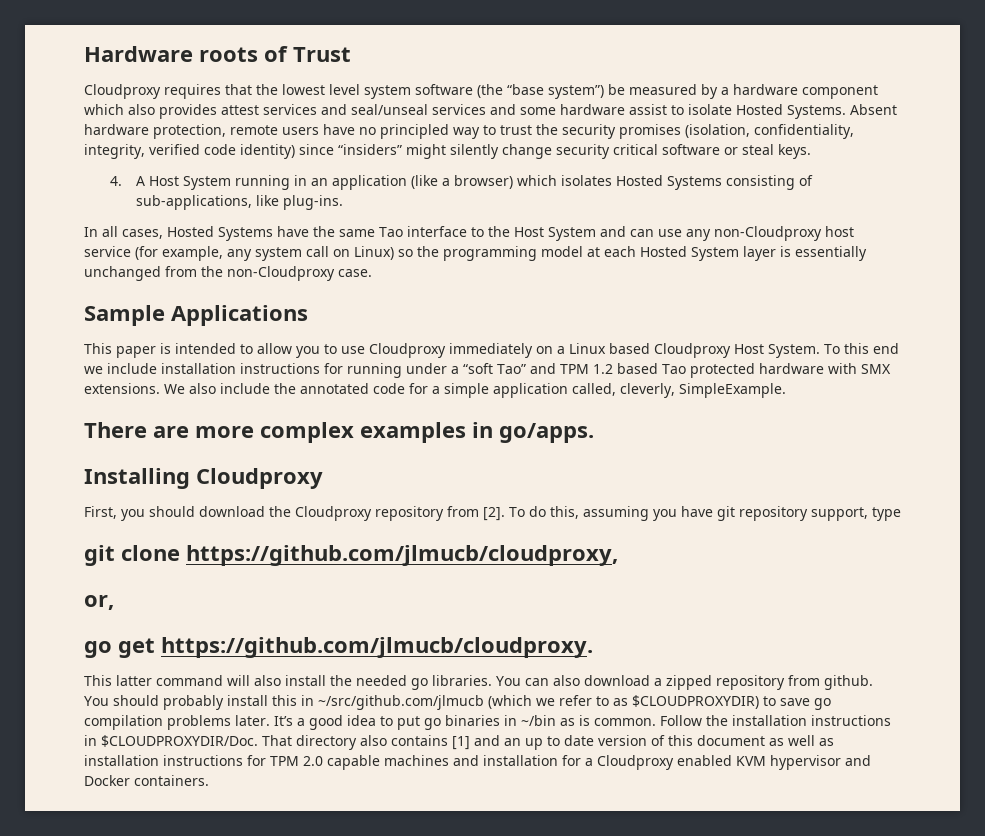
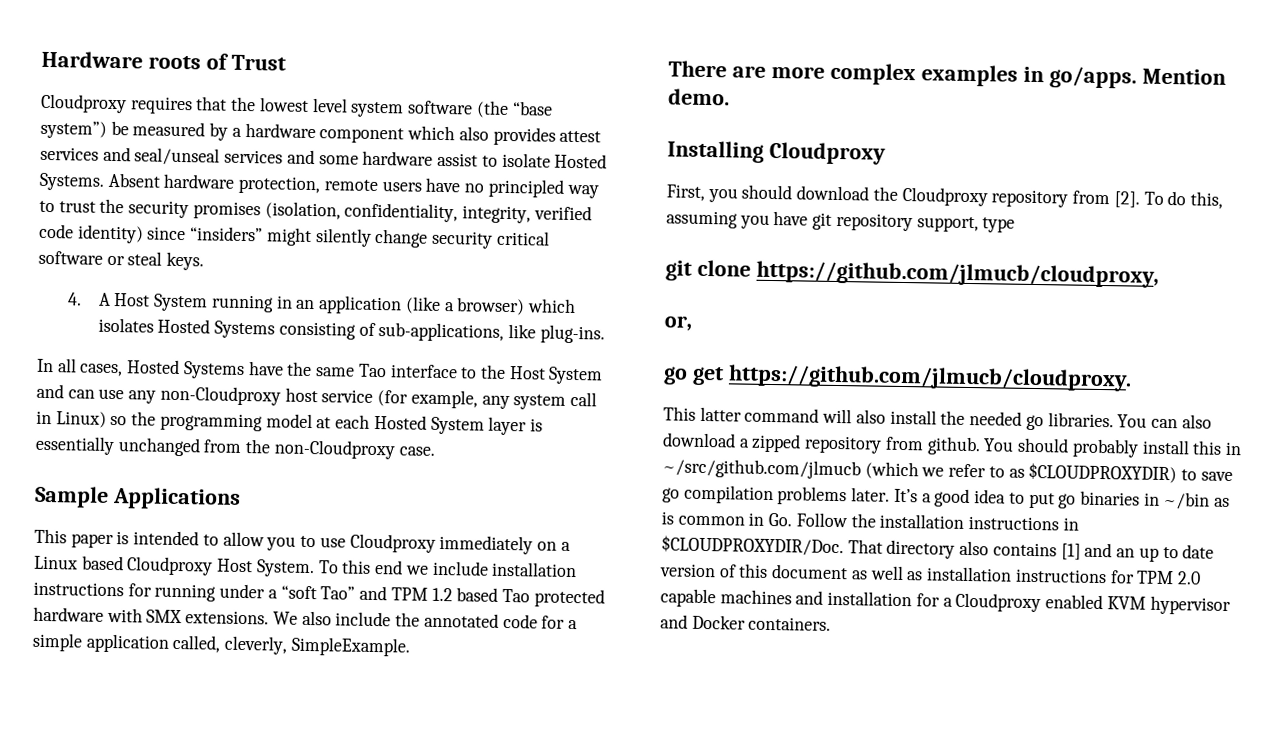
[333,249,350,257] on -> [36,410,52,425] in
(594, 433) none -> [1141,68,1226,85] [668,88,730,106] Mention demo.
[594,718,656,726] common. -> [677,512,793,527] common in Go.

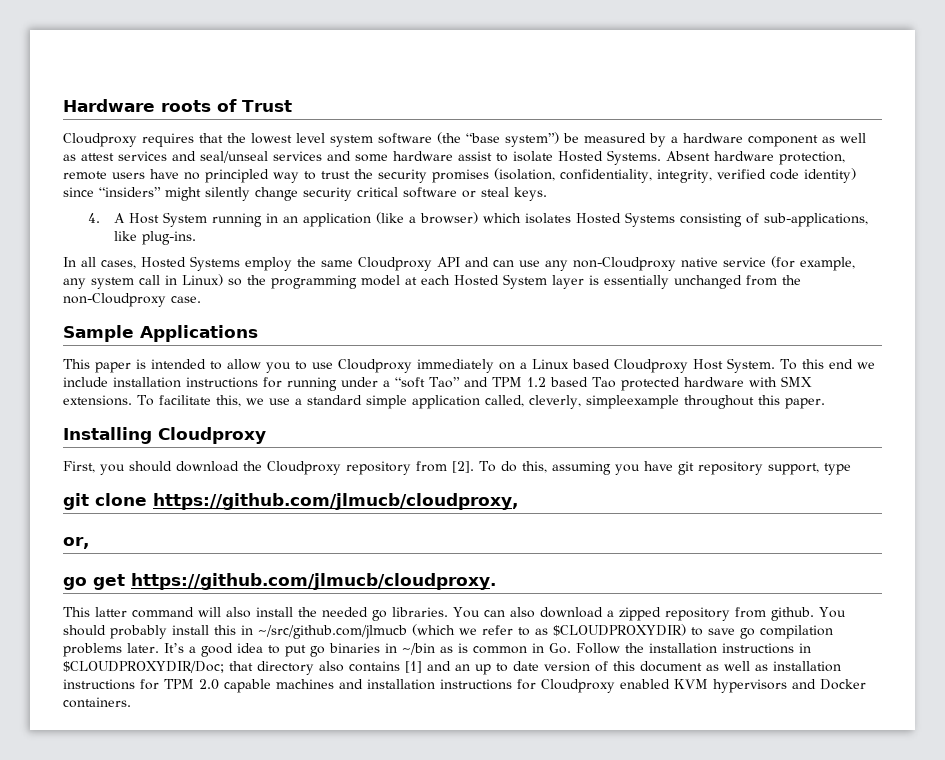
[407,125,556,146] which also provides -> [822,133,866,143] [63,154,76,161] as well as
[247,361,284,376] have -> [245,257,292,271] employ
[357,363,604,385] Tao interface to the Host System -> [358,257,460,271] Cloudproxy API
[284,387,318,403] host -> [681,257,718,267] native
[272,610,578,630] [32,632,411,657] [668,60,1226,89] [668,88,730,106] We also include the annotated code for a simple application called, cleverly, SimpleExample. // There are more complex examples in go/apps. Mention demo. -> [137,395,825,409] To facilitate this, we use a standard simple application called, cleverly, simpleexample throughout this paper.
[661,535,883,557] $CLOUDPROXYDIR/Doc. That -> [63,661,253,673] $CLOUDPROXYDIR/Doc; that
[915,593,953,607] for a -> [440,679,536,690] instructions for
[1149,595,1231,616] hypervisor -> [713,679,787,693] hypervisors

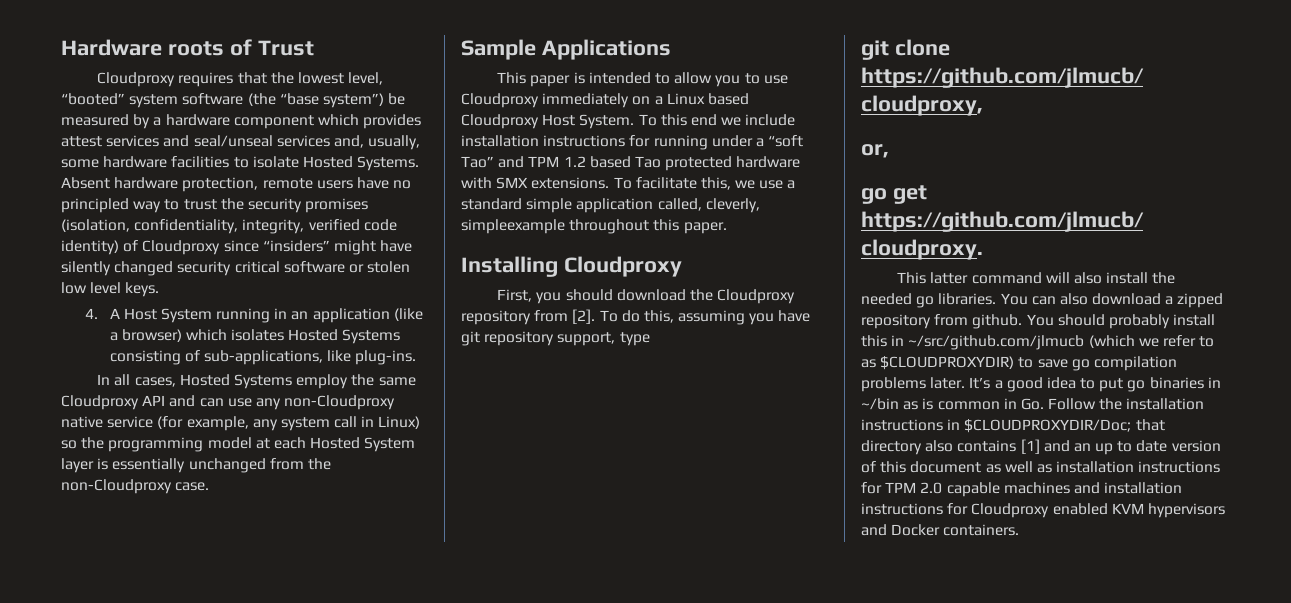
[296,133,325,143] level -> [348,72,384,85] [61,93,125,105] level, “booted”
[822,133,866,143] [63,154,76,161] as well as -> [317,114,422,129] which provides
[327,151,351,161] and -> [333,135,421,150] and, usually,
[458,151,492,161] assist -> [171,156,230,168] facilities
(856, 175) none -> [123,240,221,255] of Cloudproxy
[205,187,298,201] silently change -> [380,240,413,252] [61,261,174,276] have silently changed
[481,187,509,197] steal -> [367,261,411,273] [61,282,122,294] stolen low level

